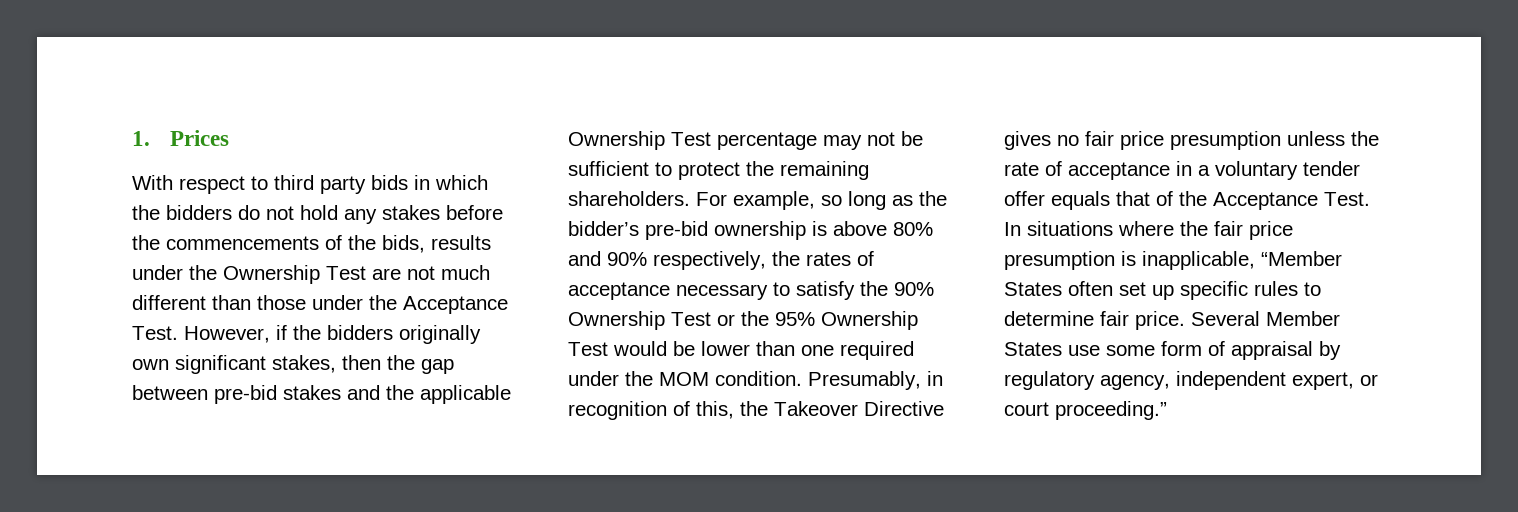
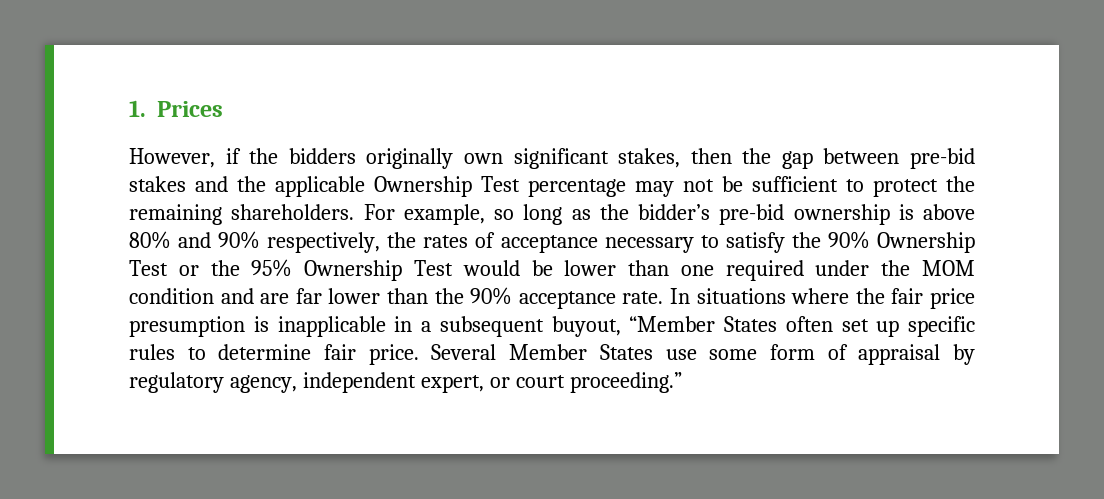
[132,175,488,194] [132,205,503,224] [132,235,491,253] [132,265,490,284] [132,295,508,314] [132,326,178,340] With respect to third party bids in which the bidders do not hold any stakes before the commencements of the bids, results under the Ownership Test are not much different than those under the Acceptance Test. -> (223, 109) none
[715,371,943,390] [568,401,944,420] [1004,131,1379,150] [1004,161,1360,180] [1004,191,1370,210] condition. Presumably, in recognition of this, the Takeover Directive gives no fair price presumption unless the rate of acceptance in a voluntary tender offer equals that of the Acceptance Test. -> [129,287,664,309] condition and are far lower than the 90% acceptance rate.
[1142,251,1255,270] inapplicable, -> [277,316,621,337] inapplicable in a subsequent buyout,

